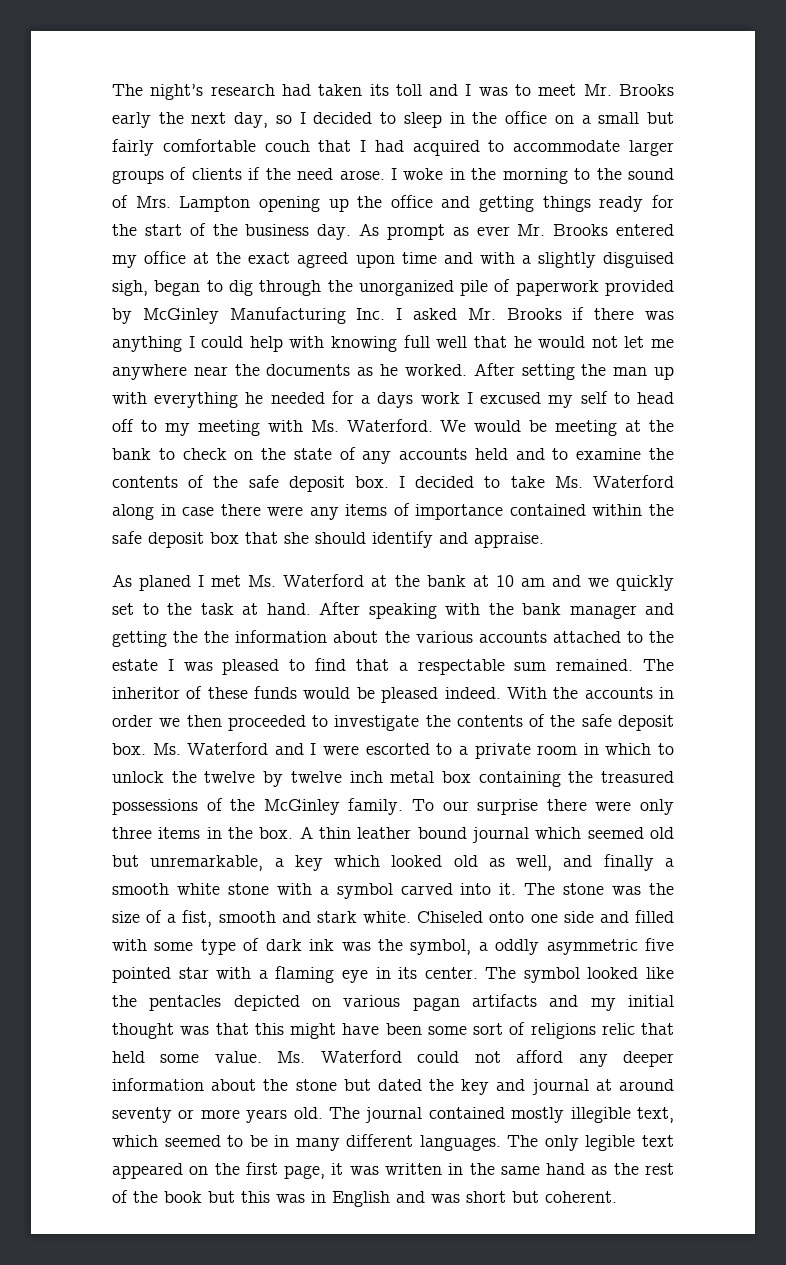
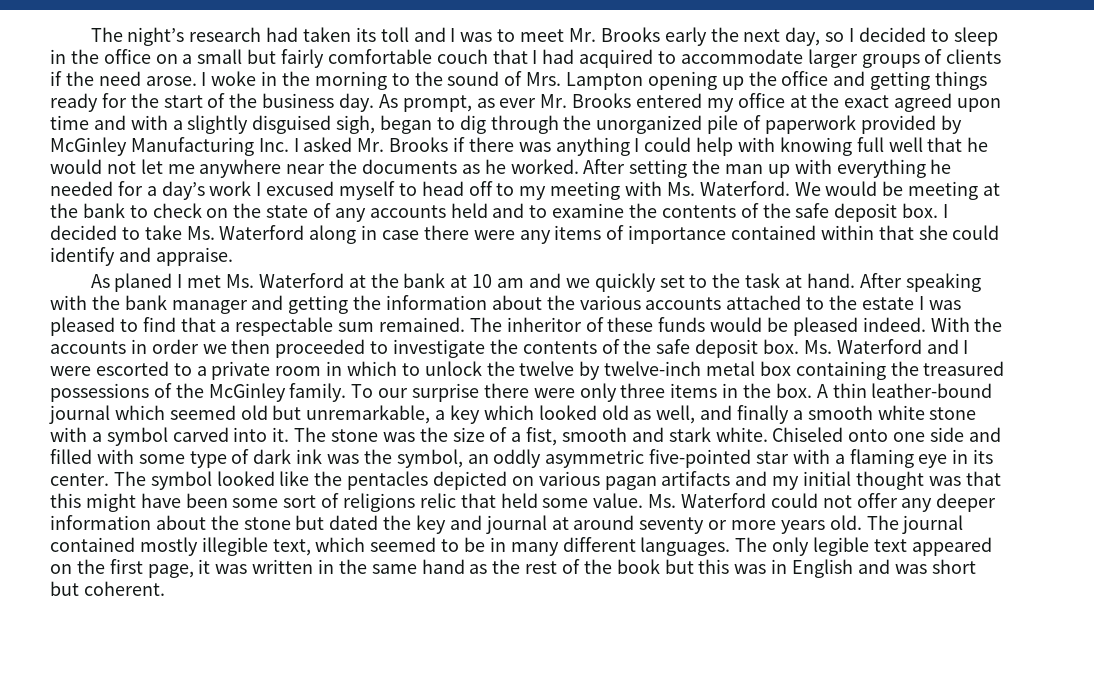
[386,224,445,240] prompt -> [402,95,472,112] prompt,
[377,392,414,408] days -> [161,181,205,200] day’s
[548,391,608,408] my self -> [339,181,396,200] myself
[649,504,674,516] [112,531,239,548] the safe deposit box -> (874, 232) none
[315,532,366,544] should -> [952,225,1000,240] could
[204,631,230,643] the -> (382, 302) none
[290,771,383,783] twelve inch -> [604,361,702,376] twelve-inch
[357,827,467,839] leather bound -> [871,383,993,398] leather-bound
[478,942,488,951] a -> [467,454,489,464] an
[645,938,675,951] [112,967,171,983] five pointed -> [649,449,752,468] five-pointed
[516,1050,564,1063] afford -> [856,493,898,508] offer

